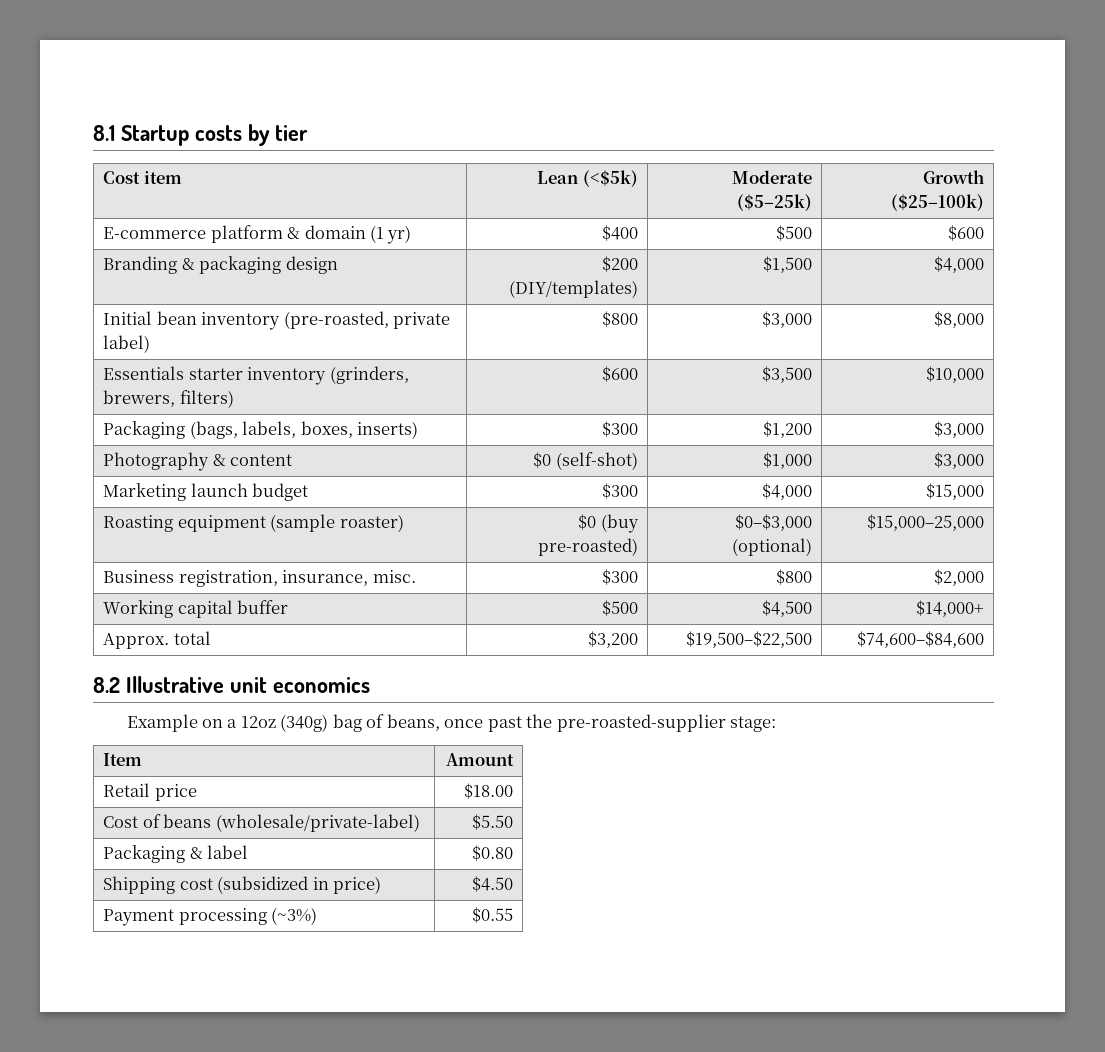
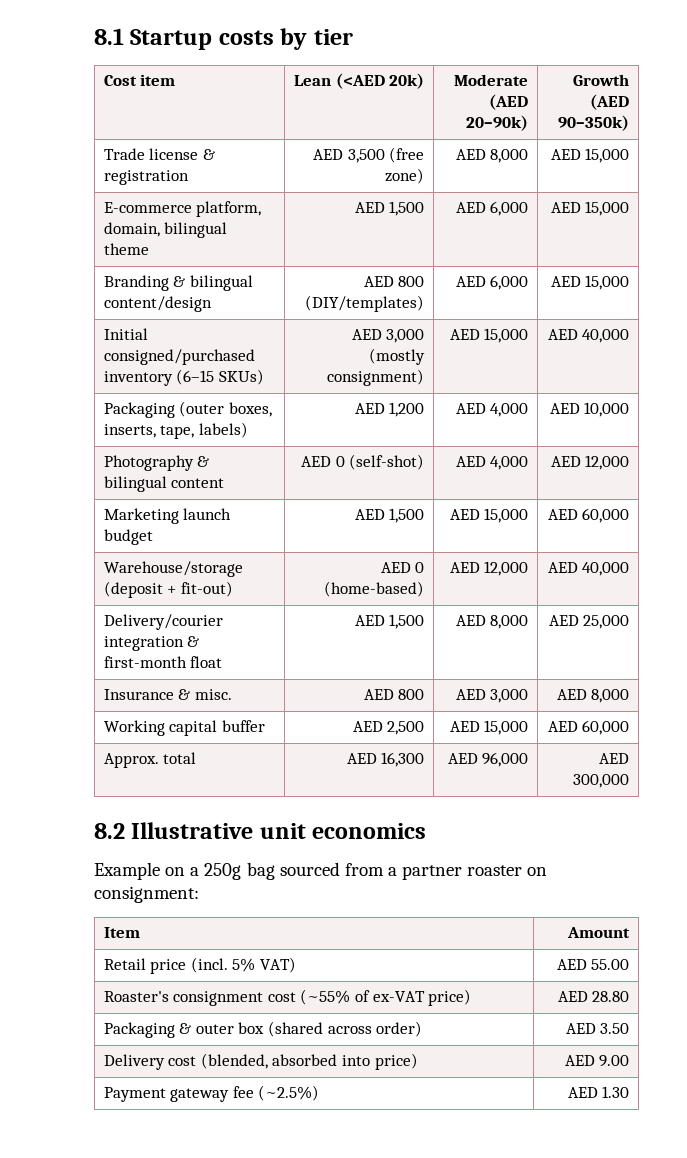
[582,170,638,187] (<$5k) -> [335,73,425,89] (<AED 20k)
[736,194,812,211] ($5–25k) -> [489,94,529,110] [466,115,529,131] (AED 20–90k)
[890,194,984,211] [103,225,412,244] [601,225,638,241] [775,225,812,241] [947,225,984,241] [103,256,338,274] [601,256,638,272] [508,280,638,298] [762,256,812,273] [933,256,984,273] [103,311,450,330] [103,335,151,353] [601,311,638,327] [761,311,812,328] [933,311,984,328] [103,366,409,385] [103,390,234,408] [601,366,638,382] [761,366,812,383] [925,366,984,383] [103,421,418,439] [601,421,638,437] [762,421,812,438] [933,421,984,438] ($25–100k) // E-commerce platform & domain (1 yr) | $400 | $500 | $600 // Branding & packaging design | $200 (DIY/templates) | $1,500 | $4,000 // Initial bean inventory (pre-roasted, private label) | $800 | $3,000 | $8,000 // Essentials starter inventory (grinders, brewers, filters) | $600 | $3,500 | $10,000 // Packaging (bags, labels, boxes, inserts) | $300 | $1,200 | $3,000 -> [590,94,630,110] [558,115,630,131] [103,148,215,160] [103,170,189,185] [313,147,425,163] [385,168,425,184] [455,149,529,163] [550,148,630,163] [103,201,262,217] [103,222,228,238] [103,243,149,255] [354,201,425,216] [455,201,529,216] [550,201,630,216] [103,275,253,291] [103,296,212,312] [363,276,425,287] [305,295,425,312] [455,275,529,290] [550,275,630,290] [103,328,148,340] [103,349,255,365] [103,369,264,386] [351,329,425,343] [369,348,426,365] [327,369,425,386] [449,328,529,343] [547,329,630,343] [103,401,272,418] [103,422,248,439] [354,402,425,417] [455,403,529,417] [549,402,630,417] (AED 90–350k) // Trade license & registration | AED 3,500 (free zone) | AED 8,000 | AED 15,000 // E-commerce platform, domain, bilingual theme | AED 1,500 | AED 6,000 | AED 15,000 // Branding & bilingual content/design | AED 800 (DIY/templates) | AED 6,000 | AED 15,000 // Initial consigned/purchased inventory (6–15 SKUs) | AED 3,000 (mostly consignment) | AED 15,000 | AED 40,000 // Packaging (outer boxes, inserts, tape, labels) | AED 1,200 | AED 4,000 | AED 10,000
(226, 460) none -> [103,476,167,492] bilingual
[533,452,552,468] $0 -> [301,456,345,467] AED 0
[762,452,812,469] [933,452,984,469] $1,000 | $3,000 -> [455,456,529,470] [550,455,630,470] AED 4,000 | AED 12,000
[601,483,638,499] [761,483,812,500] [925,483,984,500] [103,514,404,532] [578,514,639,533] [537,538,638,556] [734,514,812,531] [731,538,812,556] [866,514,984,531] [103,570,416,587] [601,569,638,585] [775,569,812,585] [933,569,984,586] [103,600,289,618] [601,600,638,616] [761,600,812,617] [915,600,984,617] [103,631,211,649] [587,631,638,648] [685,631,812,648] [856,631,984,648] $300 | $4,000 | $15,000 // Roasting equipment (sample roaster) | $0 (buy pre-roasted) | $0–$3,000 (optional) | $15,000–25,000 // Business registration, insurance, misc. | $300 | $800 | $2,000 // Working capital buffer | $500 | $4,500 | $14,000+ // Approx. total | $3,200 | $19,500–$22,500 | $74,600–$84,600 -> [354,508,425,523] [449,508,529,523] [547,508,630,523] [103,561,243,577] [103,581,233,598] [380,562,425,573] [324,581,425,597] [449,561,529,576] [547,562,630,576] [103,614,223,630] [103,636,200,651] [103,656,223,668] [354,614,425,629] [455,615,529,629] [548,615,630,629] [103,689,232,700] [363,689,425,700] [455,689,529,703] [556,689,630,703] [103,720,265,736] [352,721,425,735] [449,720,529,735] [547,720,630,735] [103,752,197,768] [346,752,425,767] [447,752,529,767] [599,753,630,764] [573,774,630,788] AED 1,500 | AED 15,000 | AED 60,000 // Warehouse/storage (deposit + fit-out) | AED 0 (home-based) | AED 12,000 | AED 40,000 // Delivery/courier integration & first-month float | AED 1,500 | AED 8,000 | AED 25,000 // Insurance & misc. | AED 800 | AED 3,000 | AED 8,000 // Working capital buffer | AED 2,500 | AED 15,000 | AED 60,000 // Approx. total | AED 16,300 | AED 96,000 | AED 300,000
[240,714,776,732] [103,753,143,766] [445,753,514,766] [103,783,197,801] [463,783,513,799] [103,814,420,832] [471,814,513,830] [103,845,249,863] [471,845,513,861] [103,876,381,894] [471,876,513,892] 12oz (340g) bag of beans, once past the pre-roasted-supplier stage: // Item | Amount // Retail price | $18.00 // Cost of beans (wholesale/private-label) | $5.50 // Packaging & label | $0.80 // Shipping cost (subsidized in price) | $4.50 -> [204,862,548,880] [94,886,199,903] [103,927,140,938] [567,927,631,938] [103,957,297,974] [556,959,630,970] [103,989,472,1006] [557,991,630,1002] [103,1021,423,1038] [565,1023,630,1034] [103,1053,418,1070] [564,1055,630,1067] 250g bag sourced from a partner roaster on consignment: // Item | Amount // Retail price (incl. 5% VAT) | AED 55.00 // Roaster's consignment cost (~55% of ex-VAT price) | AED 28.80 // Packaging & outer box (shared across order) | AED 3.50 // Delivery cost (blended, absorbed into price) | AED 9.00
[178,907,318,925] [471,907,513,923] processing (~3%) | $0.55 -> [170,1085,320,1102] [567,1086,630,1098] gateway fee (~2.5%) | AED 1.30

